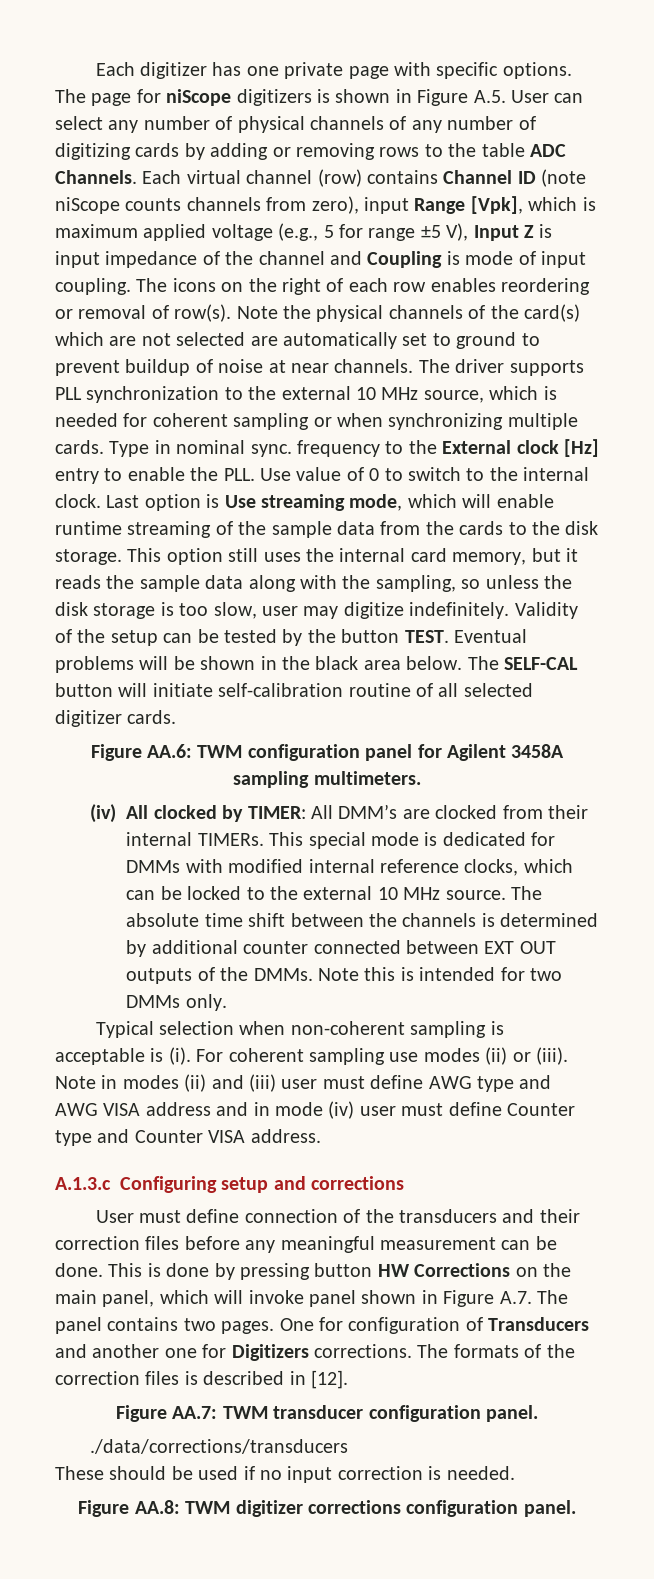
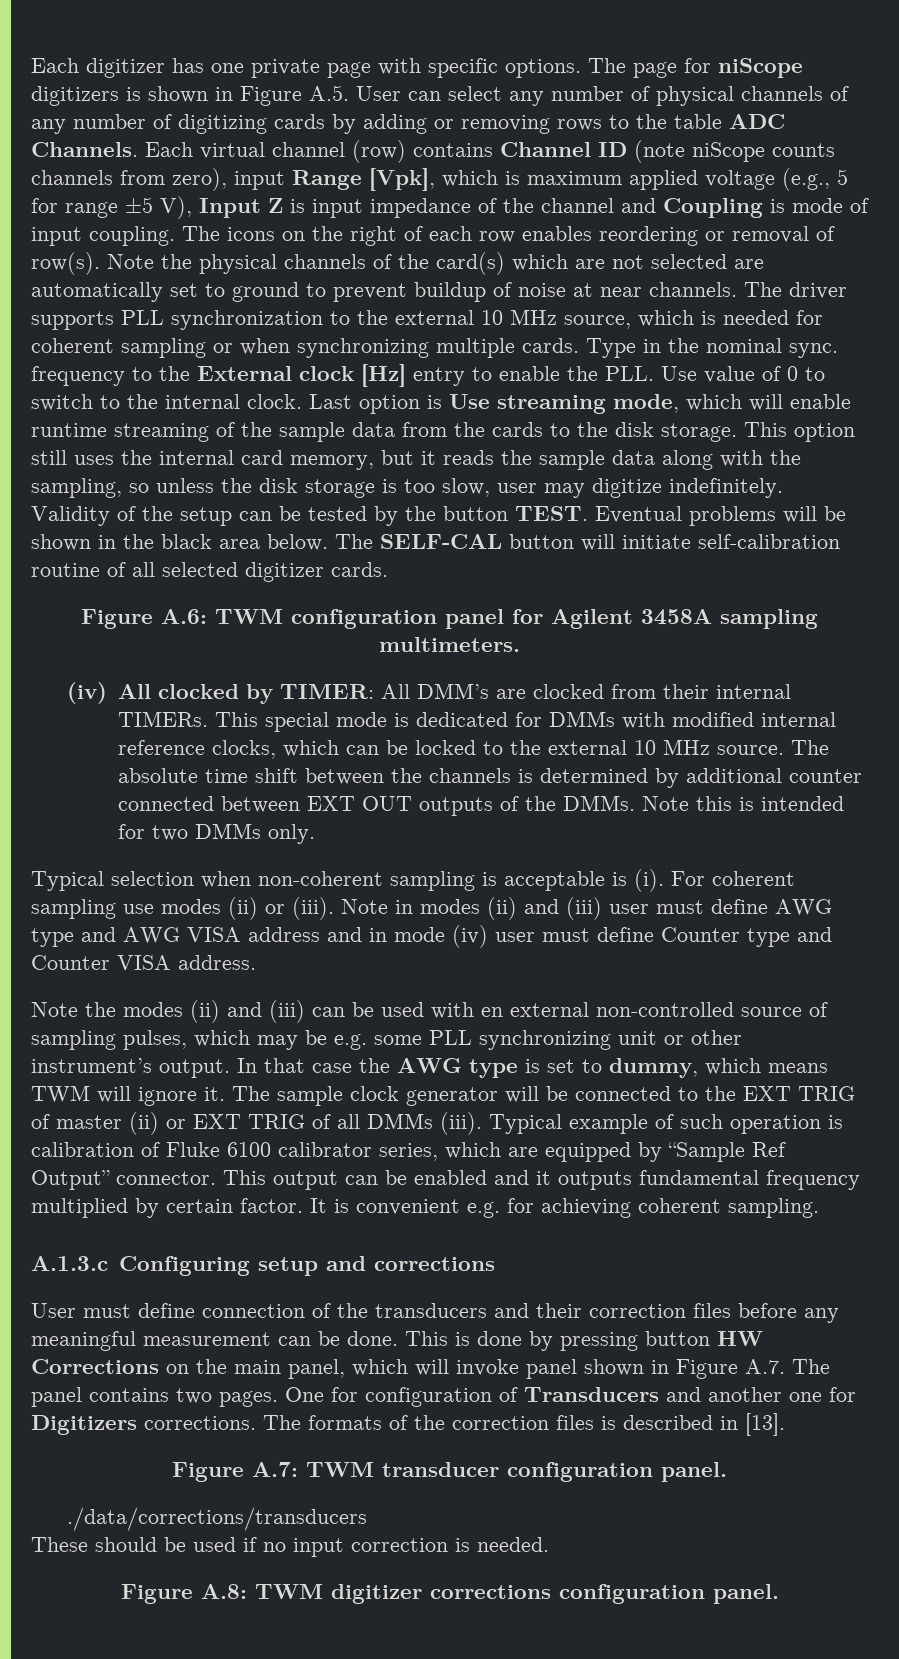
(171, 447) none -> [668,338,699,353] the
[147,744,192,758] AA.6: -> [161,609,207,624] A.6:
(321, 1136) none -> [31,1000,828,1023] [31,1030,742,1050] [31,1058,828,1078] [31,1085,855,1106] [31,1112,843,1135] [31,1142,786,1162] [31,1170,860,1190] [31,1198,819,1218] // Note the modes (ii) and (iii) can be used with en external non-controlled source of sampling pulses, which may be e.g. some PLL synchronizing unit or other instrument’s output. In that case the AWG type is set to dummy, which means TWM will ignore it. The sample clock generator will be connected to the EXT TRIG of master (ii) or EXT TRIG of all DMMs (iii). Typical example of such operation is calibration of Fluke 6100 calibrator series, which are equipped by “Sample Ref Output” connector. This output can be enabled and it outputs fundamental frequency multiplied by certain factor. It is convenient e.g. for achieving coherent sampling.
[311,1370,348,1389] [116,1405,218,1422] [12]. // Figure AA.7: -> [745,1413,785,1436] [172,1462,298,1482] [13]. // Figure A.7:
[134,1500,180,1514] AA.8: -> [200,1584,247,1599] A.8:

